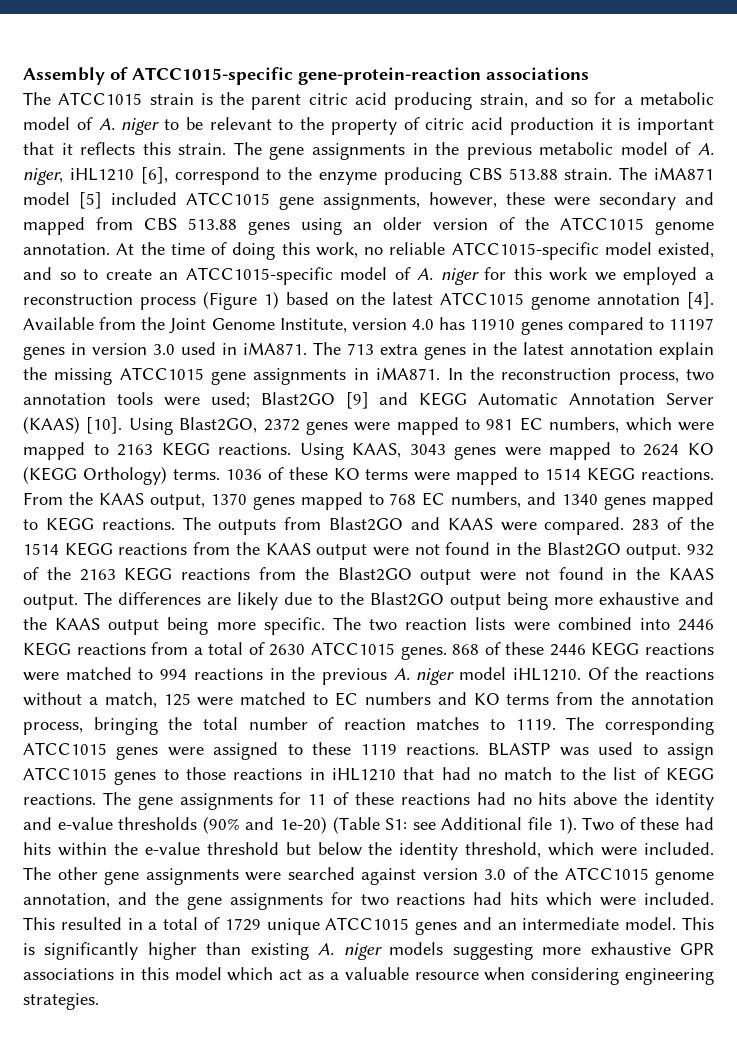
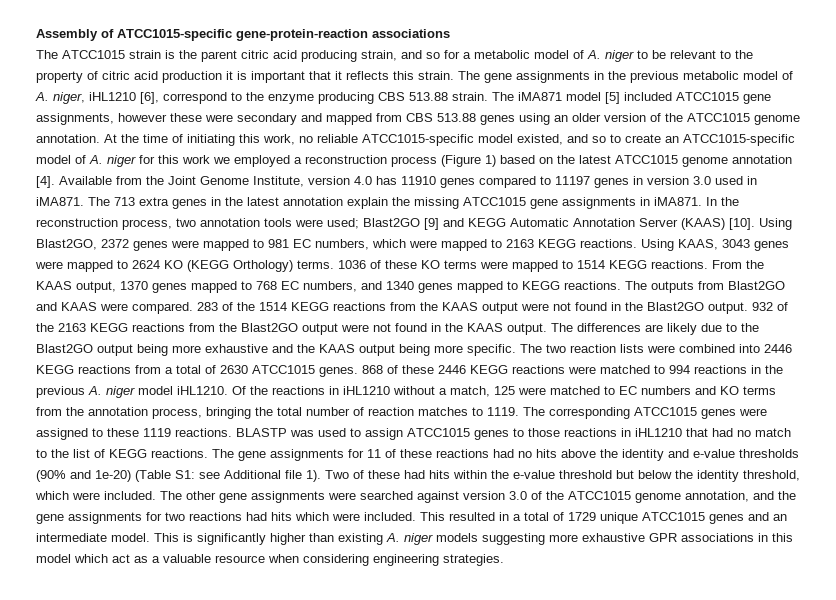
[429,192,497,208] however, -> [118,113,167,122] however
[232,242,276,260] doing -> [187,134,235,146] initiating
(714, 674) none -> [329,386,390,395] in iHL1210

